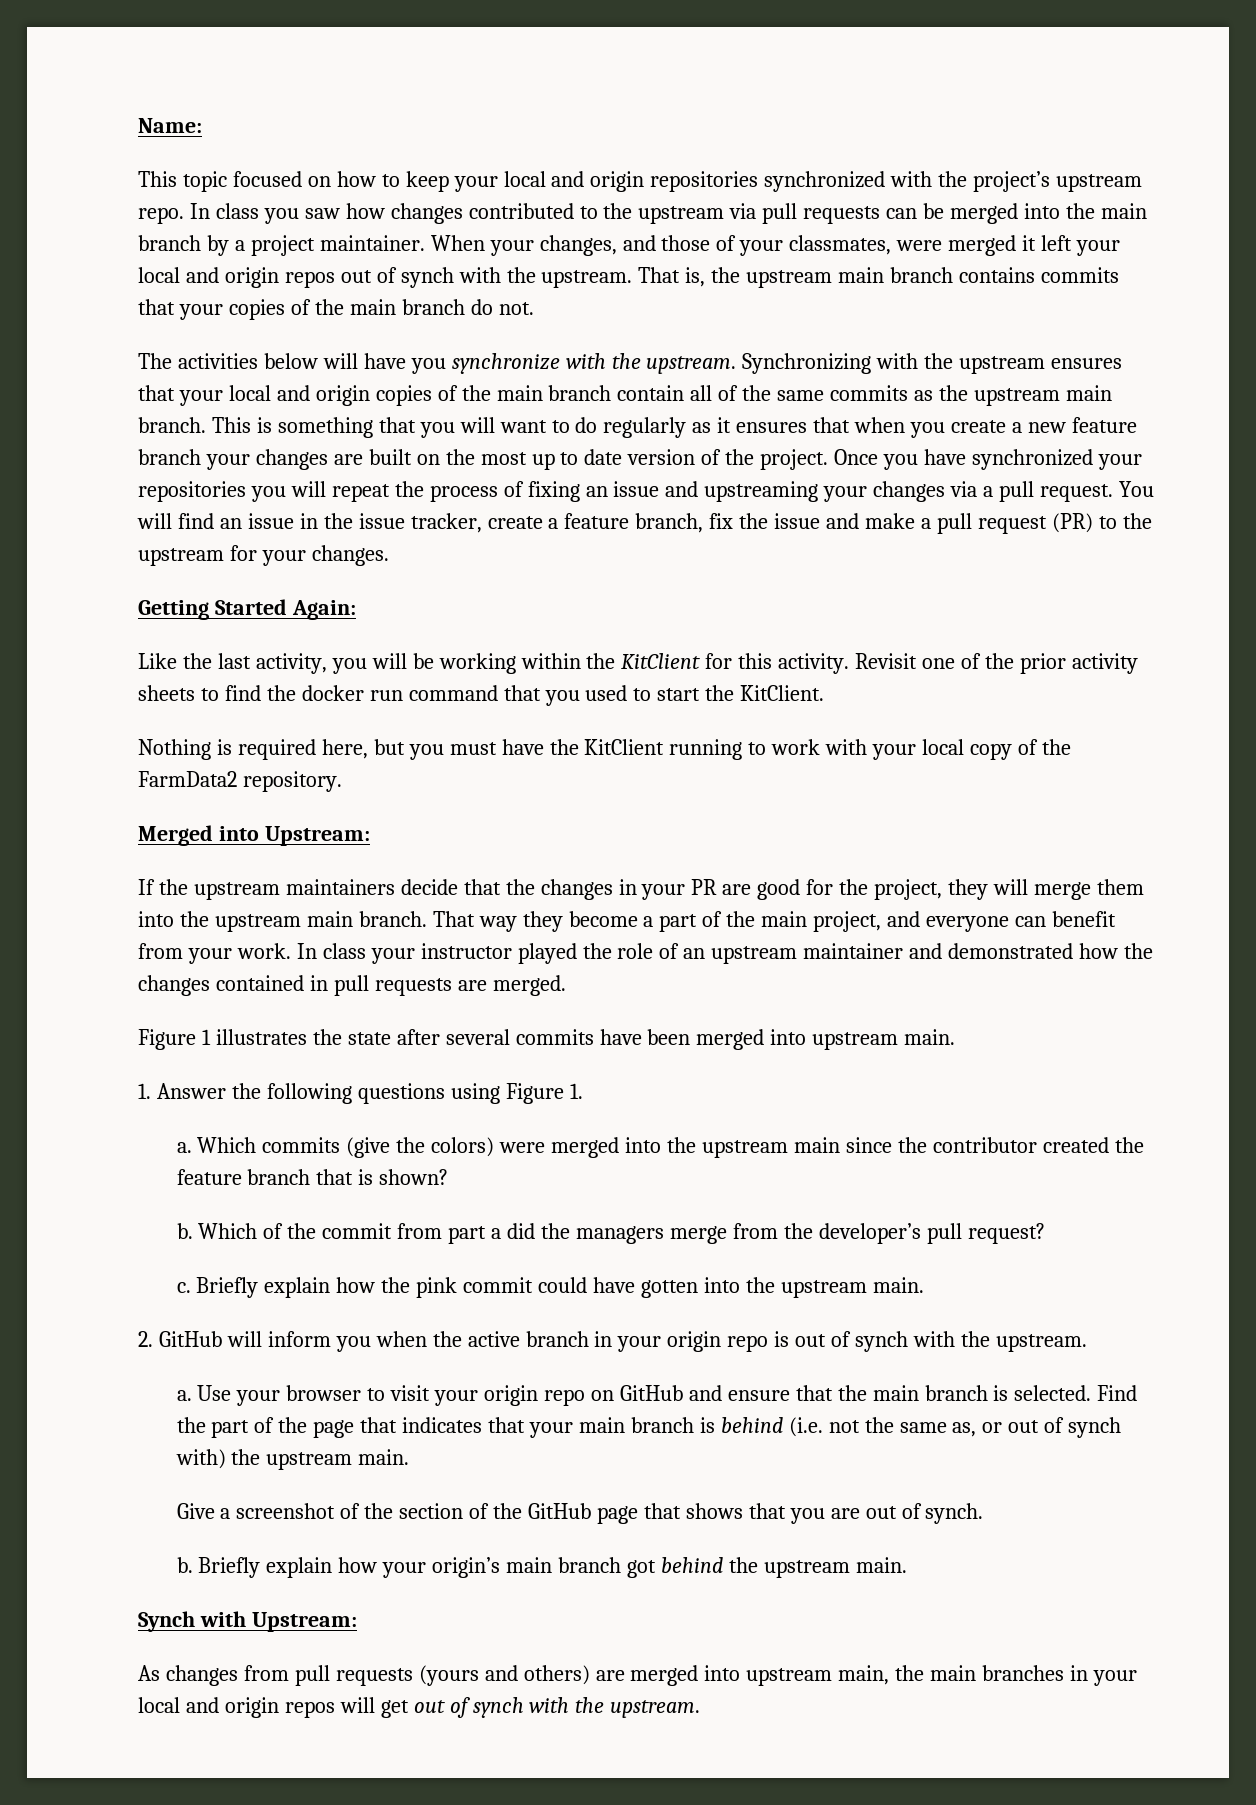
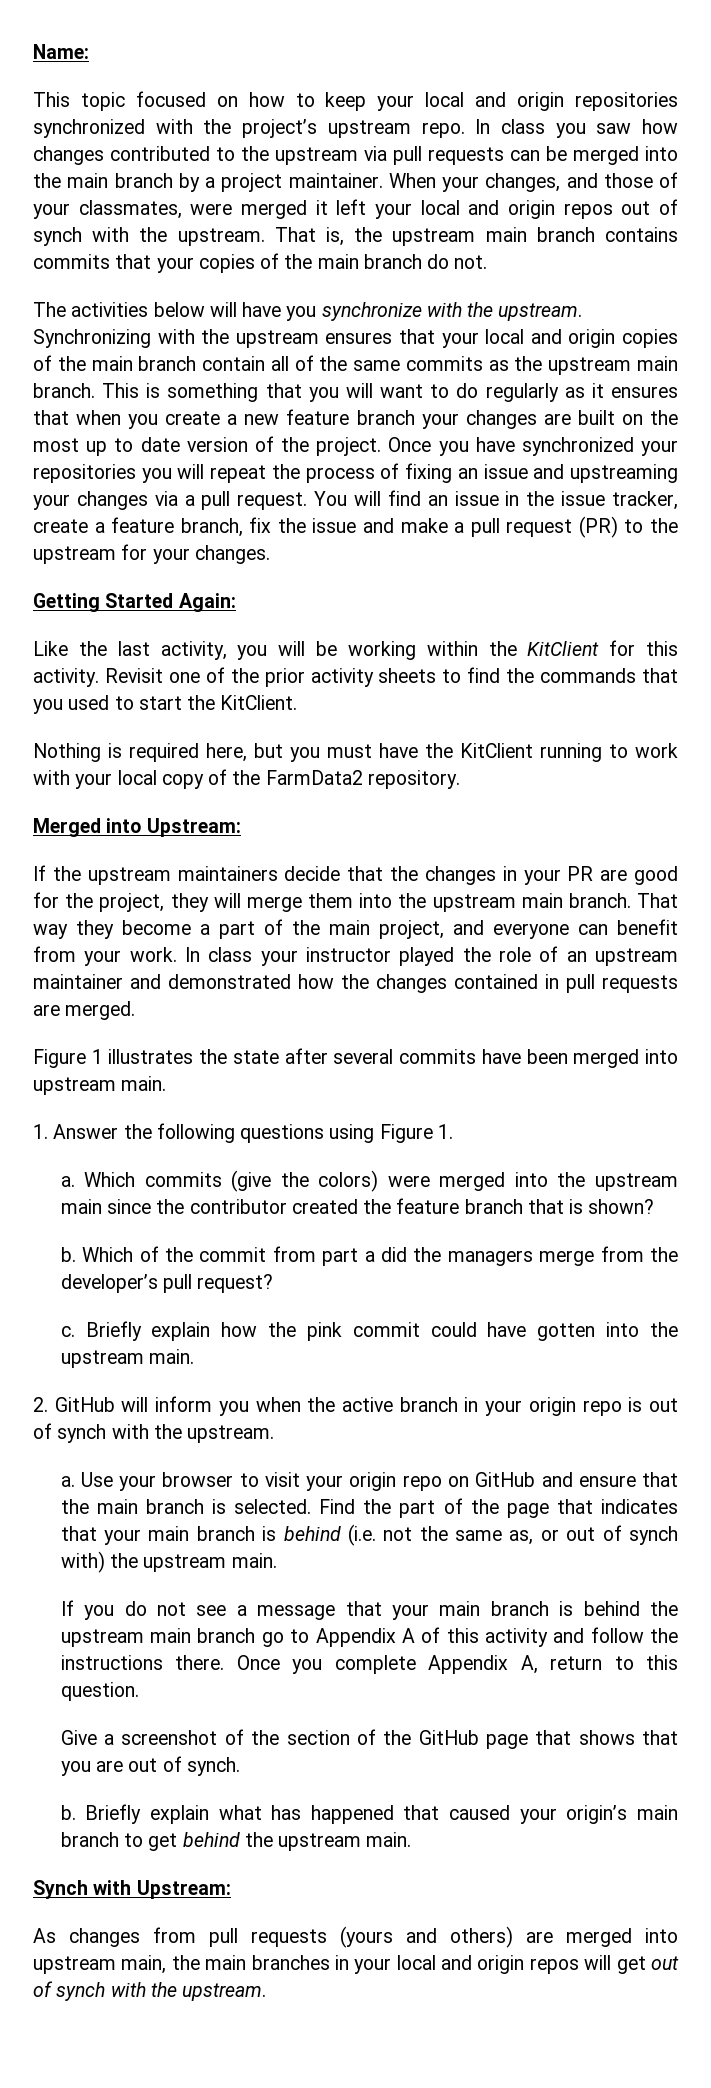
[301,685,498,701] docker run command -> [540,668,637,683] commands
(410, 1457) none -> [60,1600,678,1620] [60,1627,678,1647] [60,1655,678,1674] [60,1682,139,1701] // If you do not see a message that your main branch is behind the upstream main branch go to Appendix A of this activity and follow the instructions there. Once you complete Appendix A, return to this question.
[338,1557,378,1573] how -> [218,1805,511,1824] what has happened that caused
[627,1560,657,1578] got -> [123,1833,178,1851] to get

